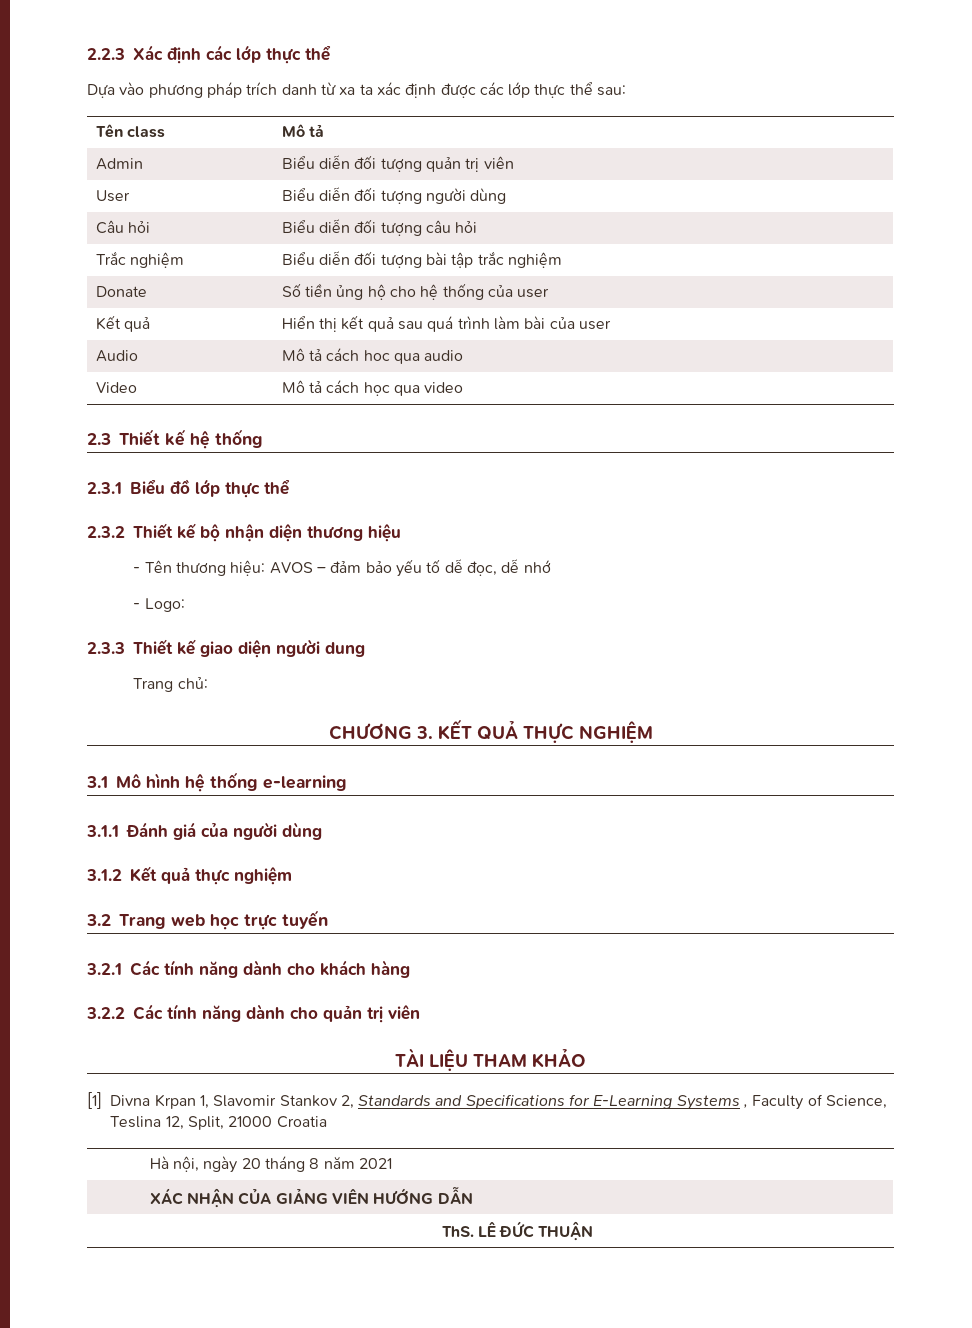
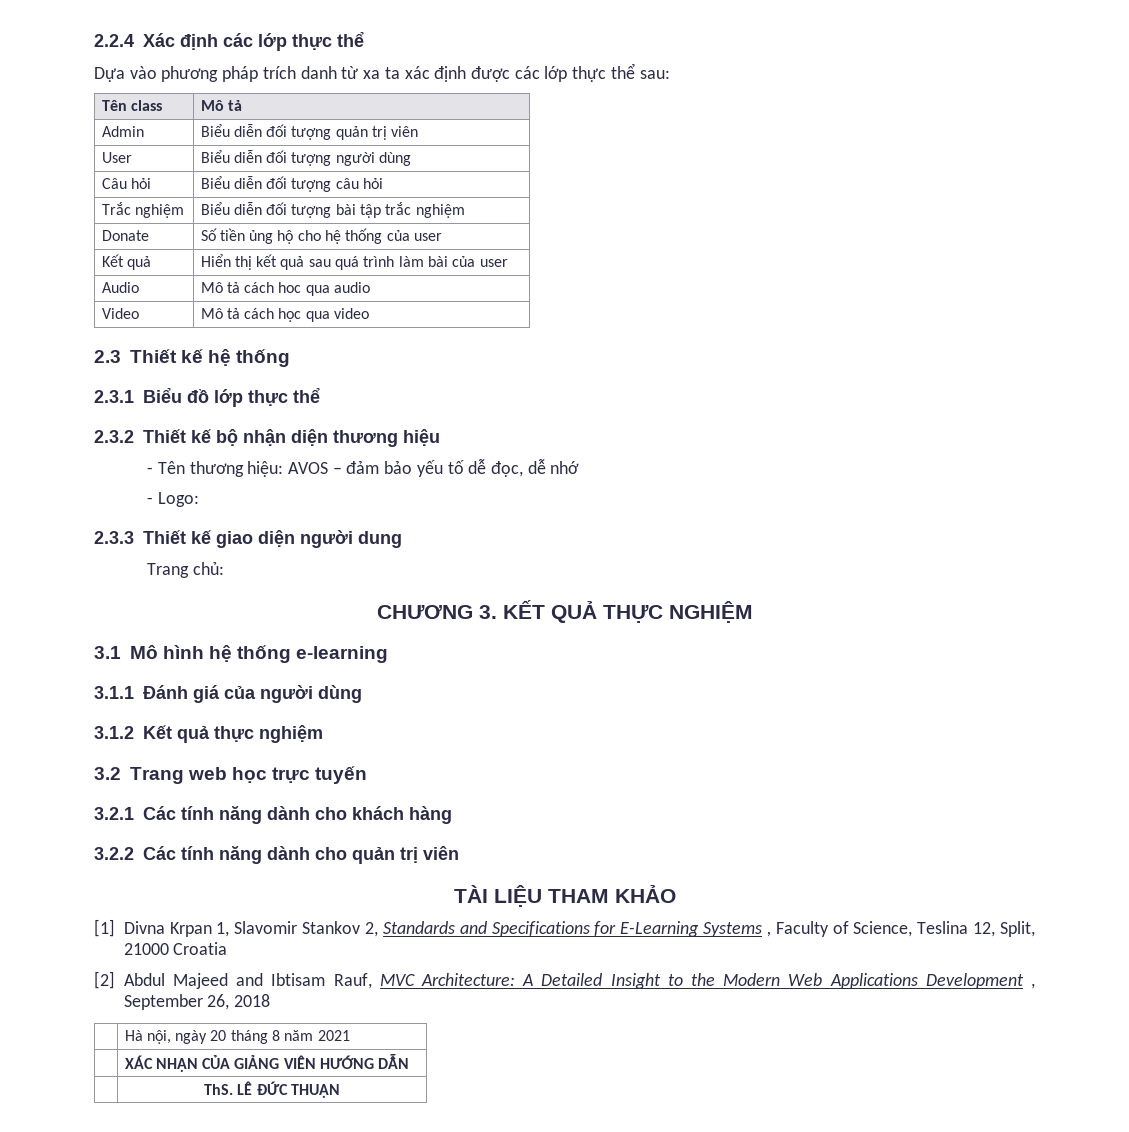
[87,48,125,60] 2.2.3 -> [94,34,134,47] 2.2.4
(327, 1122) none -> [94,971,1035,989] [123,994,271,1010] // [2] Abdul Majeed and Ibtisam Rauf, MVC Architecture: A Detailed Insight to the Modern Web Applications Development , September 26, 2018

